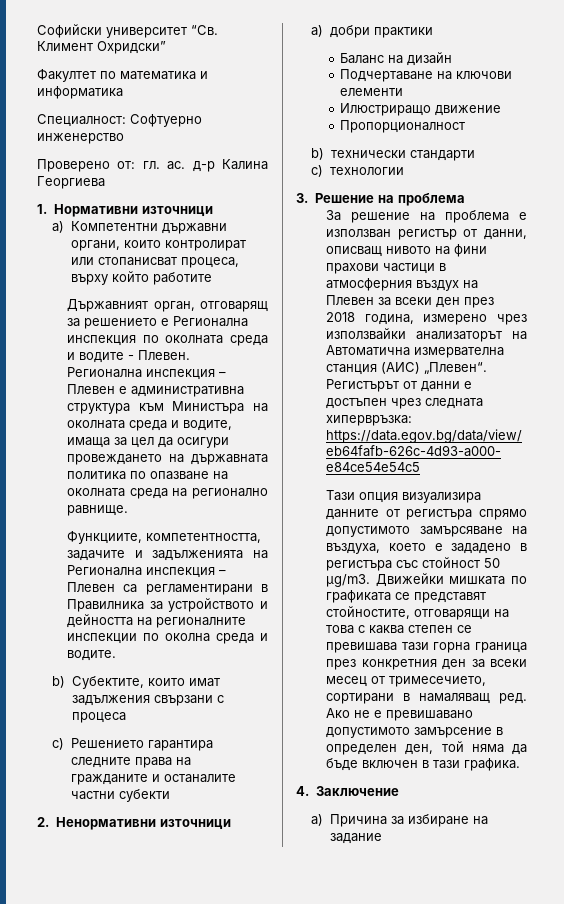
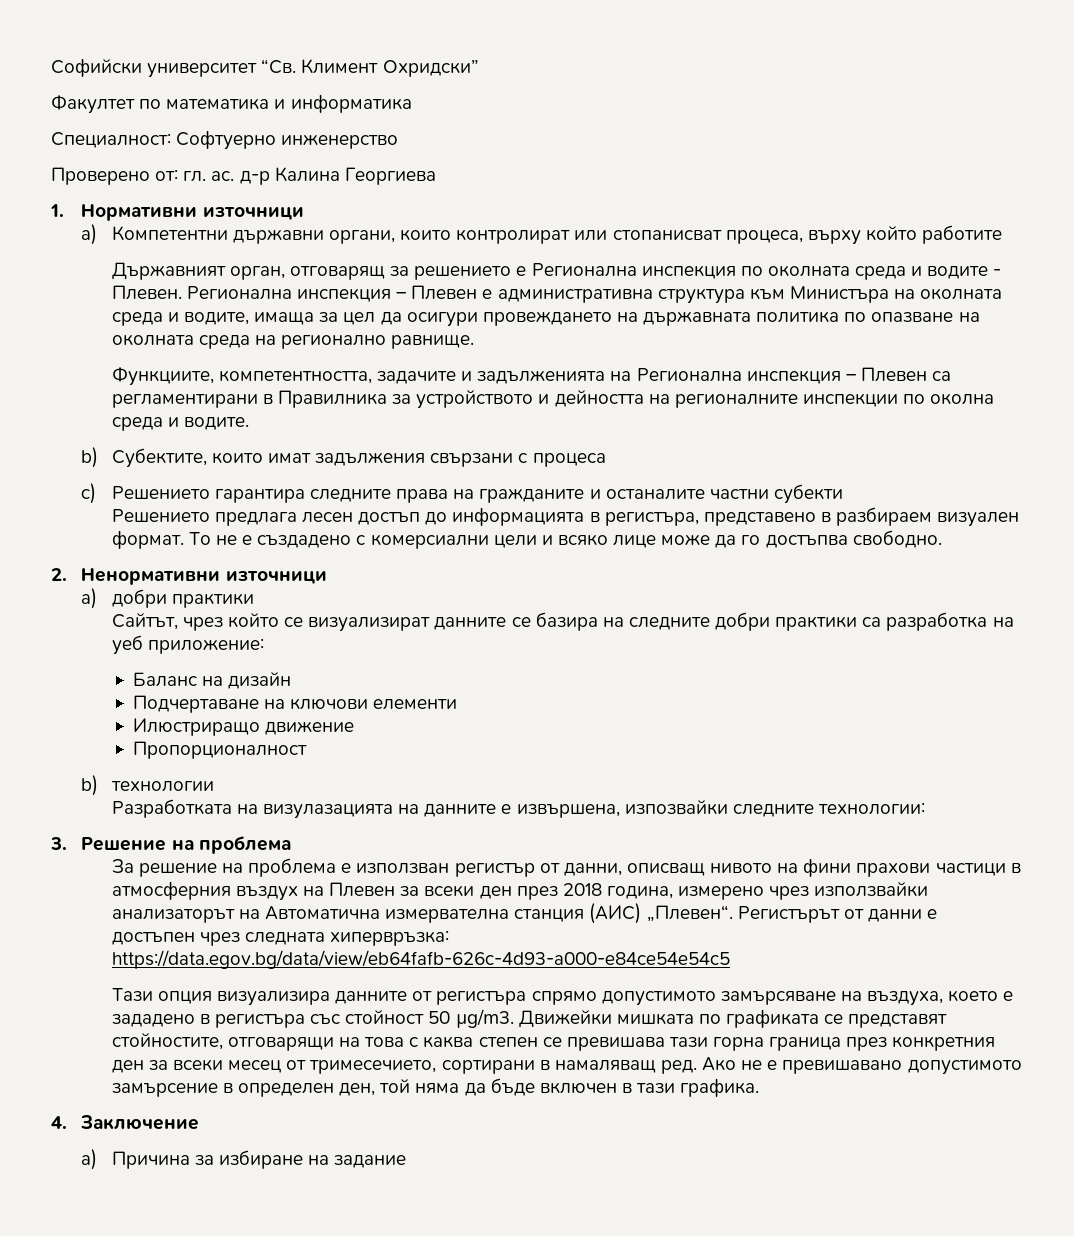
(170, 795) none -> [111,507,1020,527] [111,530,942,549] // Решението предлага лесен достъп до информацията в регистъра, представено в разбираем визуален формат. То не е създадено с комерсиални цели и всяко лице може да го достъпва свободно.
(433, 32) none -> [111,612,1014,632] [111,635,264,655] // Сайтът, чрез който се визуализират данните се базира на следните добри практики са разработка на уеб приложение:
[330,150,475,161] [311,165,404,177] технически стандарти // c) технологии -> [110,781,214,792] [111,799,925,819] технологии // Разработката на визулазацията на данните е извършена, изпозвайки следните технологии:

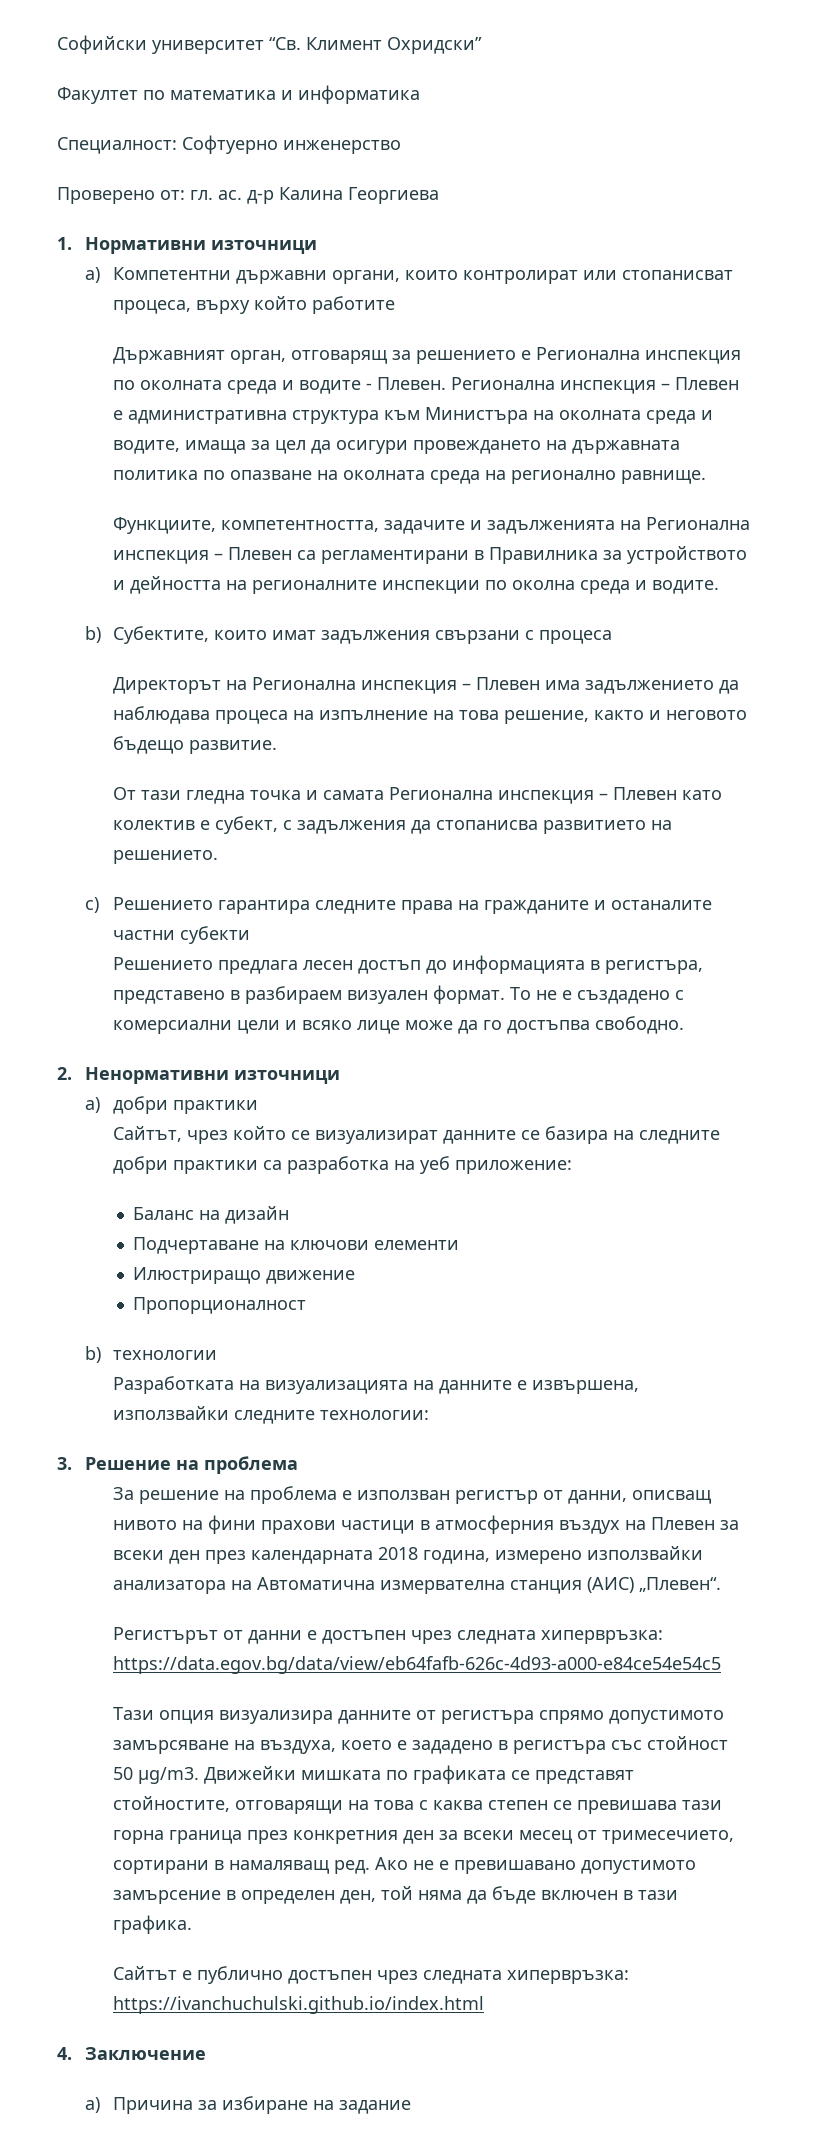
(606, 460) none -> [113,677,740,694] [113,706,748,724] [113,736,278,754] [113,787,723,804] [113,816,673,834] [113,850,219,864] // Директорът на Регионална инспекция – Плевен има задължението да наблюдава процеса на изпълнение на това решение, както и неговото бъдещо развитие. // От тази гледна точка и самата Регионална инспекция – Плевен като колектив е субект, с задължения да стопанисва развитието на решението.
[262,804,393,819] визулазацията -> [265,1380,409,1394] визуализацията
[624,800,728,815] изпозвайки -> [113,1406,230,1420] използвайки
(558, 893) none -> [251,1550,374,1564] календарната
[769,882,929,900] [111,909,235,923] чрез използвайки анализаторът -> [587,1546,704,1560] [113,1580,227,1594] използвайки анализатора
(733, 913) none -> (722, 1584) //
(760, 1087) none -> [113,1966,630,1984] [113,1996,485,2014] // Сайтът е публично достъпен чрез следната хипервръзка: https://ivanchuchulski.github.io/index.html

